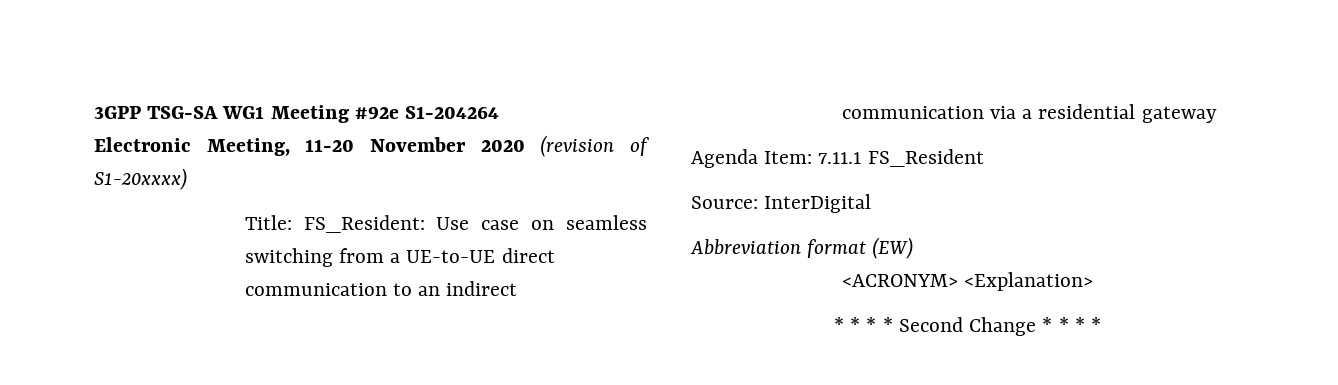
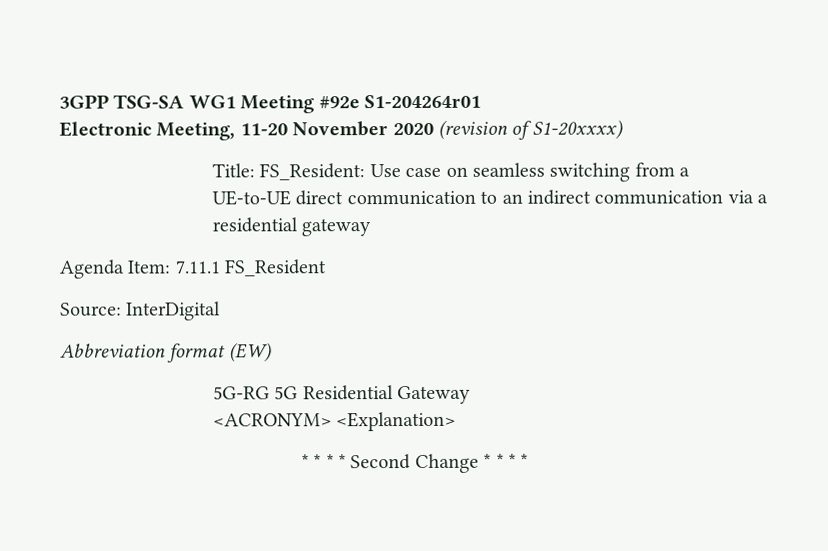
[405,106,500,119] S1-204264 -> [364,94,481,109] S1-204264r01
(914, 248) none -> [212,385,472,405] // 5G-RG 5G Residential Gateway

